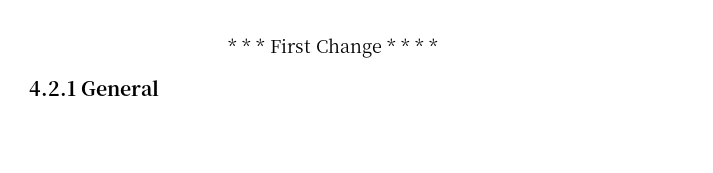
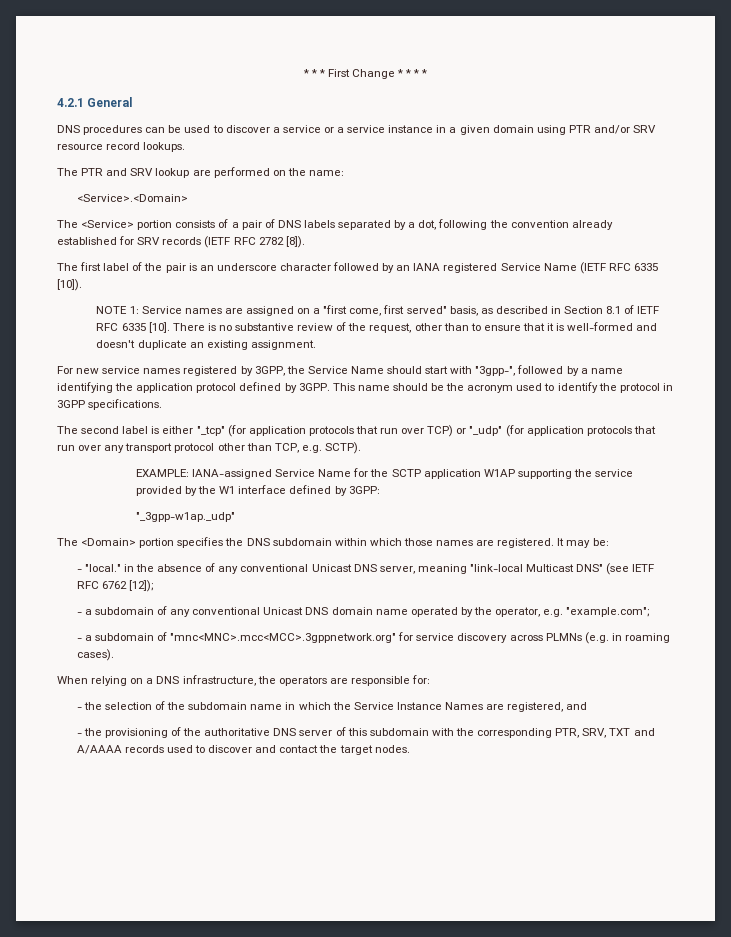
(160, 88) none -> [57,125,657,135] [57,142,186,152] [57,167,344,178] [76,194,188,202] [57,219,613,230] [57,236,305,248] [57,262,658,274] [57,279,82,291] [96,305,660,316] [96,322,658,333] [96,340,316,350] [57,365,623,376] [57,382,673,393] [57,399,163,410] [57,425,656,437] [57,442,361,454] [135,468,634,479] [135,485,380,496] [135,512,235,522] [57,537,609,548] [76,563,655,575] [76,580,153,592] [76,606,650,617] [76,632,670,644] [76,649,114,661] [57,675,431,686] [76,701,588,712] [76,727,655,738] [76,745,410,755] // DNS procedures can be used to discover a service or a service instance in a given domain using PTR and/or SRV resource record lookups. // The PTR and SRV lookup are performed on the name: // <Service>.<Domain> // The <Service> portion consists of a pair of DNS labels separated by a dot, following the convention already established for SRV records (IETF RFC 2782 [8]). // The first label of the pair is an underscore character followed by an IANA registered Service Name (IETF RFC 6335 [10]). // NOTE 1: Service names are assigned on a "first come, first served" basis, as described in Section 8.1 of IETF RFC 6335 [10]. There is no substantive review of the request, other than to ensure that it is well-formed and doesn't duplicate an existing assignment. // For new service names registered by 3GPP, the Service Name should start with "3gpp-", followed by a name identifying the application protocol defined by 3GPP. This name should be the acronym used to identify the protocol in 3GPP specifications. // The second label is either "_tcp" (for application protocols that run over TCP) or "_udp" (for application protocols that run over any transport protocol other than TCP, e.g. SCTP). // EXAMPLE: IANA-assigned Service Name for the SCTP application W1AP supporting the service provided by the W1 interface defined by 3GPP: // "_3gpp-w1ap._udp" // The <Domain> portion specifies the DNS subdomain within which those names are registered. It may be: // - "local." in the absence of any conventional Unicast DNS server, meaning "link-local Multicast DNS" (see IETF RFC 6762 [12]); // - a subdomain of any conventional Unicast DNS domain name operated by the operator, e.g. "example.com"; // - a subdomain of "mnc<MNC>.mcc<MCC>.3gppnetwork.org" for service discovery across PLMNs (e.g. in roaming cases). // When relying on a DNS infrastructure, the operators are responsible for: // - the selection of the subdomain name in which the Service Instance Names are registered, and // - the provisioning of the authoritative DNS server of this subdomain with the corresponding PTR, SRV, TXT and A/AAAA records used to discover and contact the target nodes.

